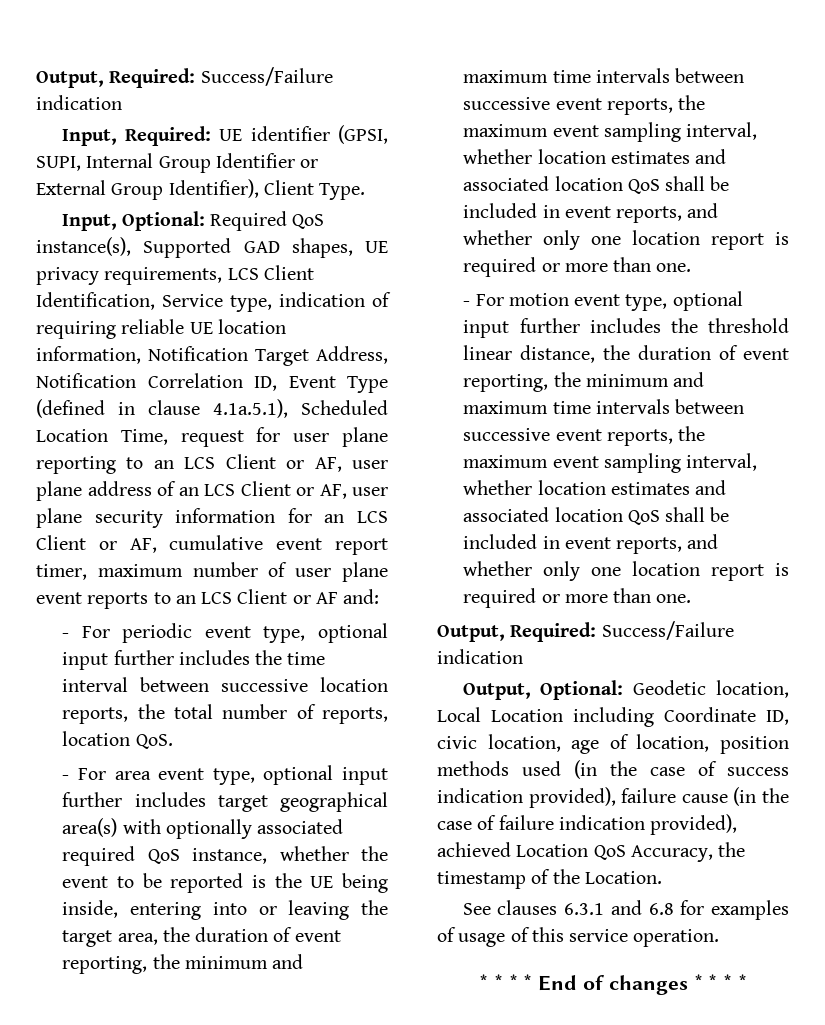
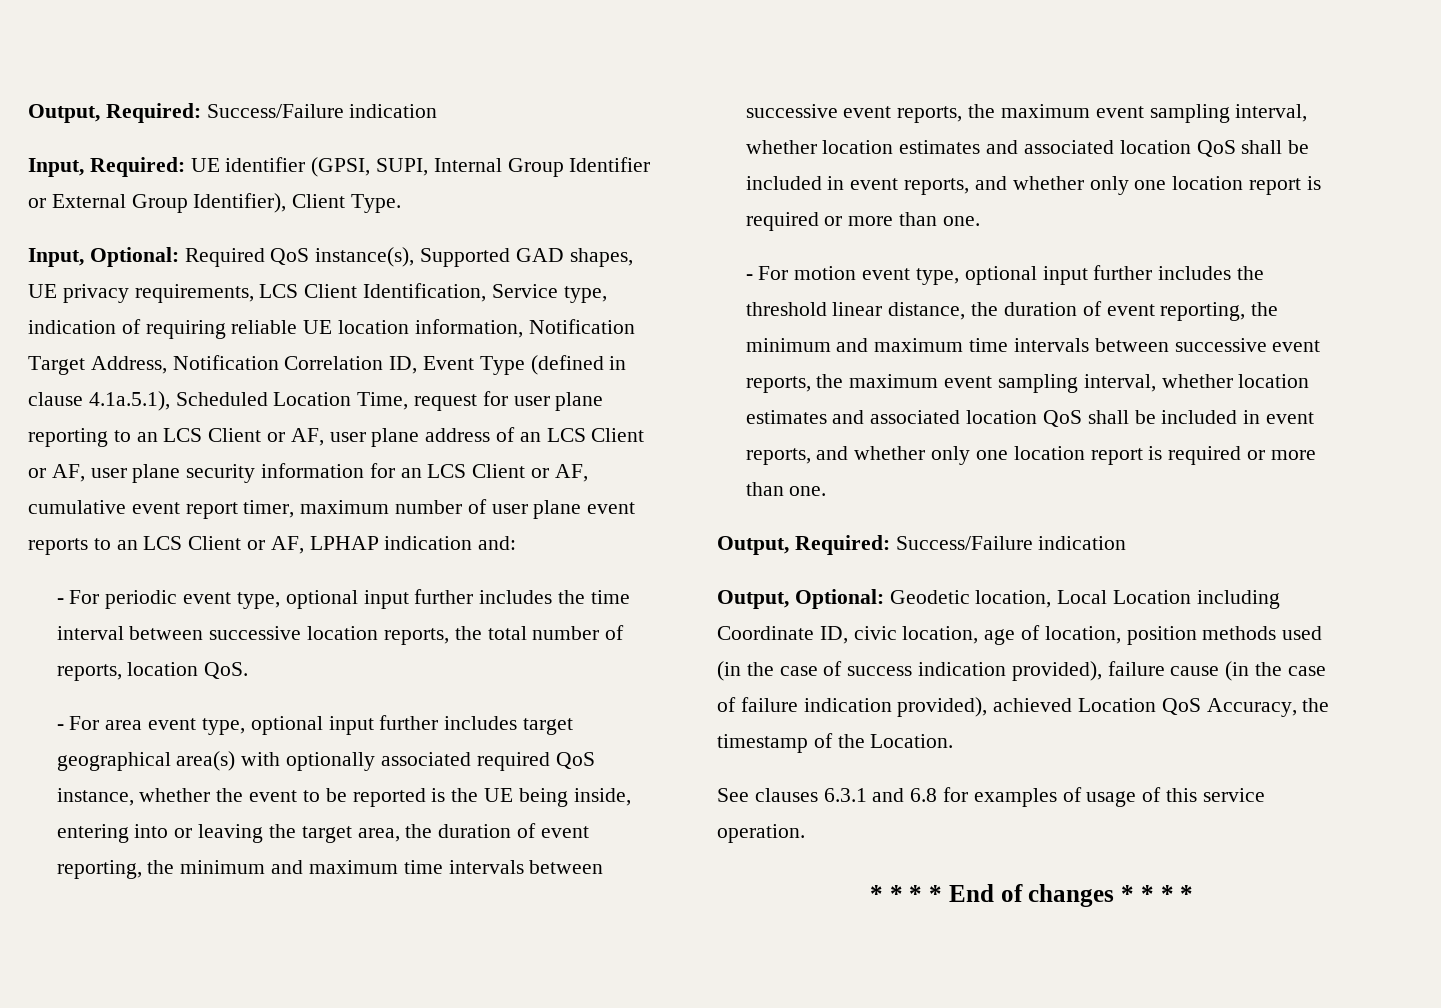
[315,592,338,604] AF -> [270,536,473,554] AF, LPHAP indication

